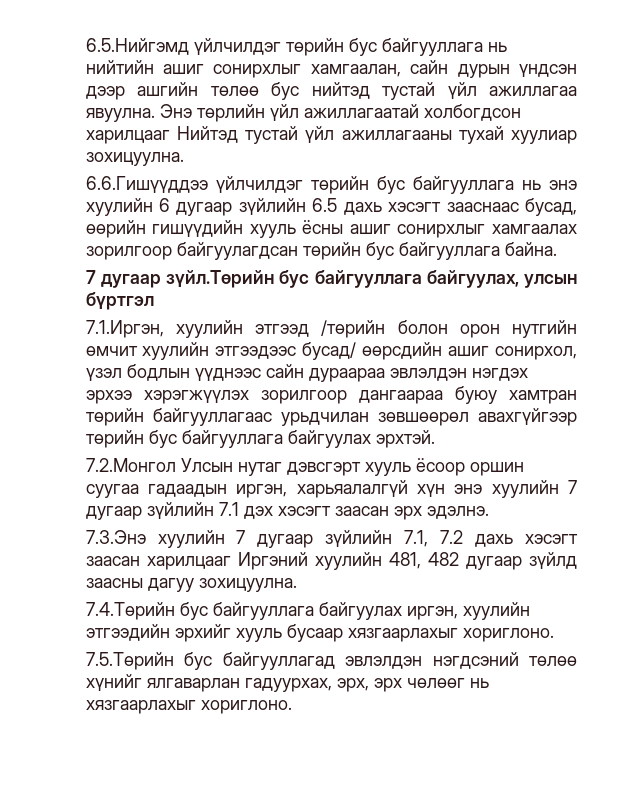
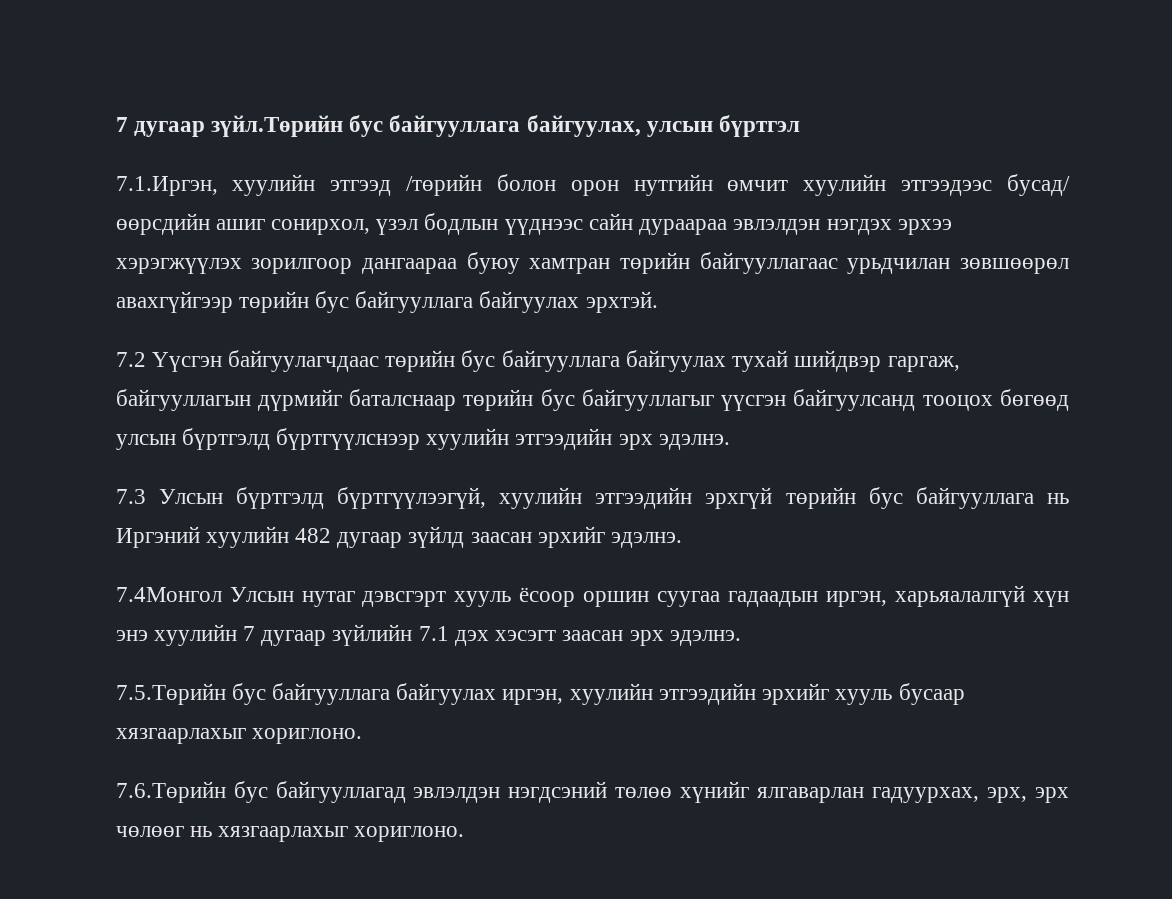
[85,38,507,56] [85,60,577,78] [85,82,577,100] [85,104,521,122] [85,126,577,144] [85,152,184,166] [85,176,577,194] [85,198,577,216] [85,220,577,238] [85,242,557,260] 6.5.Нийгэмд үйлчилдэг төрийн бус байгууллага нь нийтийн ашиг сонирхлыг хамгаалан, сайн дурын үндсэн дээр ашгийн төлөө бус нийтэд тустай үйл ажиллагаа явуулна. Энэ төрлийн үйл ажиллагаатай холбогдсон харилцааг Нийтэд тустай үйл ажиллагааны тухай хуулиар зохицуулна. // 6.6.Гишүүддээ үйлчилдэг төрийн бус байгууллага нь энэ хуулийн 6 дугаар зүйлийн 6.5 дахь хэсэгт зааснаас бусад, өөрийн гишүүдийн хууль ёсны ашиг сонирхлыг хамгаалах зорилгоор байгуулагдсан төрийн бус байгууллага байна. // -> (115, 124) none
[85,458,176,472] 7.2.Монгол -> [115,350,960,372] [115,389,1069,411] [115,428,730,450] [115,487,1069,509] [115,526,683,548] [115,587,222,602] 7.2 Үүсгэн байгуулагчдаас төрийн бус байгууллага байгуулах тухай шийдвэр гаргаж, байгууллагын дүрмийг баталснаар төрийн бус байгууллагыг үүсгэн байгуулсанд тооцох бөгөөд улсын бүртгэлд бүртгүүлснээр хуулийн этгээдийн эрх эдэлнэ. // 7.3 Улсын бүртгэлд бүртгүүлээгүй, хуулийн этгээдийн эрхгүй төрийн бус байгууллага нь Иргэний хуулийн 482 дугаар зүйлд заасан эрхийг эдэлнэ. // 7.4Монгол
[85,530,578,548] [85,552,577,570] [85,578,297,592] [85,602,175,620] 7.3.Энэ хуулийн 7 дугаар зүйлийн 7.1, 7.2 дахь хэсэгт заасан харилцааг Иргэний хуулийн 481, 482 дугаар зүйлд заасны дагуу зохицуулна. // 7.4.Төрийн -> [115,683,226,705] 7.5.Төрийн
[85,652,174,670] 7.5.Төрийн -> [115,781,226,803] 7.6.Төрийн

